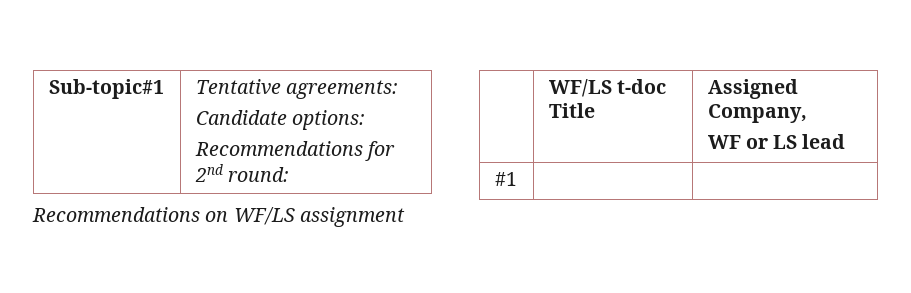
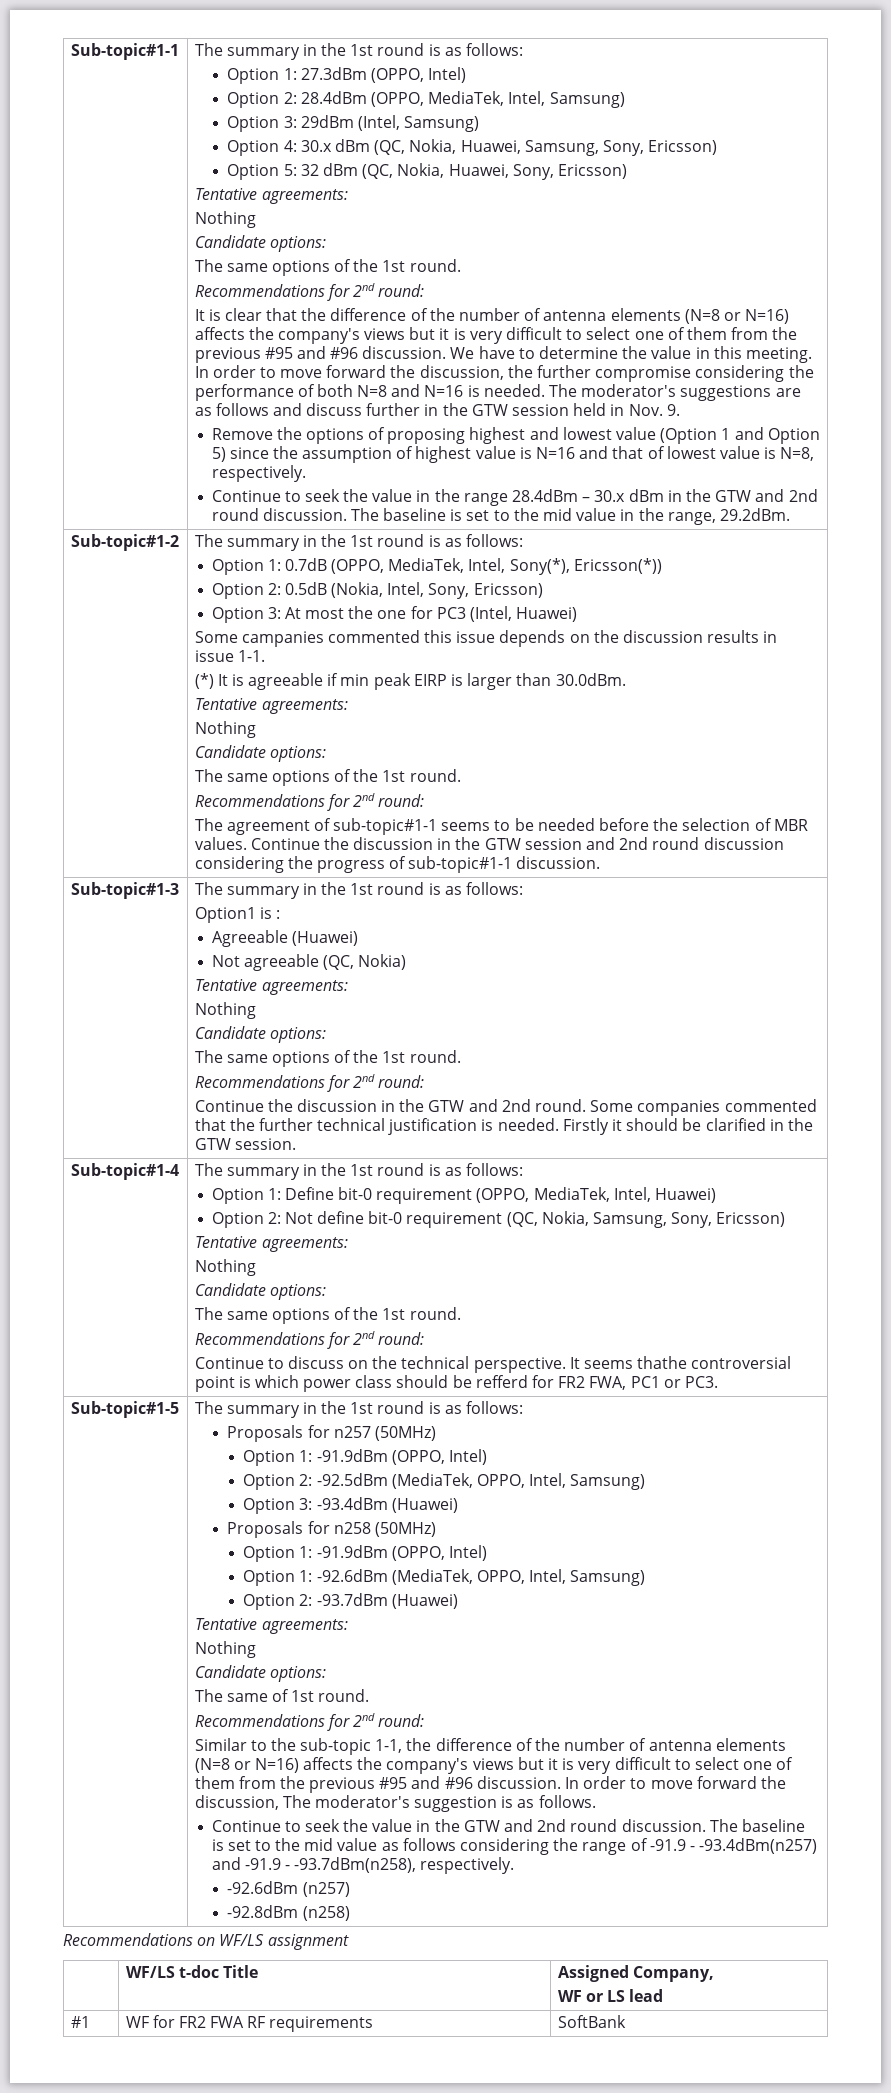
[48,79,164,99] [195,79,398,99] [195,110,365,130] [194,141,395,161] [194,164,289,182] Sub-topic#1 | Tentative agreements: // Candidate options: // Recommendations for 2nd round: -> [70,43,179,60] [194,43,523,60] [227,67,467,84] [227,91,625,108] [227,115,480,132] [227,139,718,156] [227,163,627,180] [194,188,348,204] [194,211,256,228] [194,235,326,252] [194,259,461,276] [194,283,425,301] [194,308,790,324] [194,327,798,344] [194,346,812,363] [194,365,814,382] [194,384,801,401] [194,403,680,416] [211,427,820,444] [211,446,815,463] [211,465,306,482] [211,489,818,506] [211,508,790,525] [70,534,179,551] [194,534,523,551] [211,558,662,575] [211,582,543,599] [211,606,578,623] [194,630,778,647] [194,650,265,662] [194,673,626,690] [194,698,348,714] [194,721,256,738] [194,745,326,762] [194,769,461,786] [194,793,425,811] [194,818,808,835] [194,837,784,850] [194,856,601,873] [70,882,179,899] [194,882,523,899] [194,907,280,923] [211,930,358,947] [211,954,407,971] [194,979,348,995] [194,1002,256,1019] [194,1026,326,1043] [194,1050,461,1067] [194,1074,425,1092] [194,1099,817,1116] [194,1118,813,1135] [194,1138,296,1150] [70,1163,179,1180] [194,1163,523,1180] [211,1187,717,1204] [211,1211,786,1228] [194,1236,348,1252] [194,1259,256,1276] [194,1283,326,1300] [194,1307,461,1324] [194,1331,425,1349] [194,1356,792,1373] [194,1375,718,1392] [70,1401,179,1418] [194,1401,523,1418] [227,1425,436,1442] [243,1449,487,1466] [243,1473,646,1490] [243,1497,458,1514] [227,1521,436,1538] [243,1545,487,1562] [243,1569,646,1586] [243,1593,458,1610] [194,1618,348,1634] [194,1641,256,1658] [194,1665,326,1682] [194,1689,370,1702] [194,1713,425,1731] [194,1738,786,1755] [194,1757,794,1774] [194,1776,786,1793] [194,1795,596,1812] [211,1819,805,1832] [211,1838,818,1855] [211,1857,515,1874] [227,1881,350,1897] [227,1905,350,1921] Sub-topic#1-1 | The summary in the 1st round is as follows: // Option 1: 27.3dBm (OPPO, Intel) // Option 2: 28.4dBm (OPPO, MediaTek, Intel, Samsung) // Option 3: 29dBm (Intel, Samsung) // Option 4: 30.x dBm (QC, Nokia, Huawei, Samsung, Sony, Ericsson) // Option 5: 32 dBm (QC, Nokia, Huawei, Sony, Ericsson) // Tentative agreements: // Nothing // Candidate options: // The same options of the 1st round. // Recommendations for 2nd round: // It is clear that the difference of the number of antenna elements (N=8 or N=16) affects the company's views but it is very difficult to select one of them from the previous #95 and #96 discussion. We have to determine the value in this meeting. In order to move forward the discussion, the further compromise considering the performance of both N=8 and N=16 is needed. The moderator's suggestions are as follows and discuss further in the GTW session held in Nov. 9. // Remove the options of proposing highest and lowest value (Option 1 and Option 5) since the assumption of highest value is N=16 and that of lowest value is N=8, respectively. // Continue to seek the value in the range 28.4dBm – 30.x dBm in the GTW and 2nd round discussion. The baseline is set to the mid value in the range, 29.2dBm. // Sub-topic#1-2 | The summary in the 1st round is as follows: // Option 1: 0.7dB (OPPO, MediaTek, Intel, Sony(*), Ericsson(*)) // Option 2: 0.5dB (Nokia, Intel, Sony, Ericsson) // Option 3: At most the one for PC3 (Intel, Huawei) // Some campanies commented this issue depends on the discussion results in issue 1-1. // (*) It is agreeable if min peak EIRP is larger than 30.0dBm. // Tentative agreements: // Nothing // Candidate options: // The same options of the 1st round. // Recommendations for 2nd round: // The agreement of sub-topic#1-1 seems to be needed before the selection of MBR values. Continue the discussion in the GTW session and 2nd round discussion considering the progress of sub-topic#1-1 discussion. // Sub-topic#1-3 | The summary in the 1st round is as follows: // Option1 is : // Agreeable (Huawei) // Not agreeable (QC, Nokia) // Tentative agreements: // Nothing // Candidate options: // The same options of the 1st round. // Recommendations for 2nd round: // Continue the discussion in the GTW and 2nd round. Some companies commented that the further technical justification is needed. Firstly it should be clarified in the GTW session. // Sub-topic#1-4 | The summary in the 1st round is as follows: // Option 1: Define bit-0 requirement (OPPO, MediaTek, Intel, Huawei) // Option 2: Not define bit-0 requirement (QC, Nokia, Samsung, Sony, Ericsson) // Tentative agreements: // Nothing // Candidate options: // The same options of the 1st round. // Recommendations for 2nd round: // Continue to discuss on the technical perspective. It seems thathe controversial point is which power class should be refferd for FR2 FWA, PC1 or PC3. // Sub-topic#1-5 | The summary in the 1st round is as follows: // Proposals for n257 (50MHz) // Option 1: -91.9dBm (OPPO, Intel) // Option 2: -92.5dBm (MediaTek, OPPO, Intel, Samsung) // Option 3: -93.4dBm (Huawei) // Proposals for n258 (50MHz) // Option 1: -91.9dBm (OPPO, Intel) // Option 1: -92.6dBm (MediaTek, OPPO, Intel, Samsung) // Option 2: -93.7dBm (Huawei) // Tentative agreements: // Nothing // Candidate options: // The same of 1st round. // Recommendations for 2nd round: // Similar to the sub-topic 1-1, the difference of the number of antenna elements (N=8 or N=16) affects the company's views but it is very difficult to select one of them from the previous #95 and #96 discussion. In order to move forward the discussion, The moderator's suggestion is as follows. // Continue to seek the value in the GTW and 2nd round discussion. The baseline is set to the mid value as follows considering the range of -91.9 - -93.4dBm(n257) and -91.9 - -93.7dBm(n258), respectively. // -92.6dBm (n257) // -92.8dBm (n258)
(517, 179) | -> [125,2015,374,2032] [557,2015,626,2028] WF for FR2 FWA RF requirements | SoftBank

